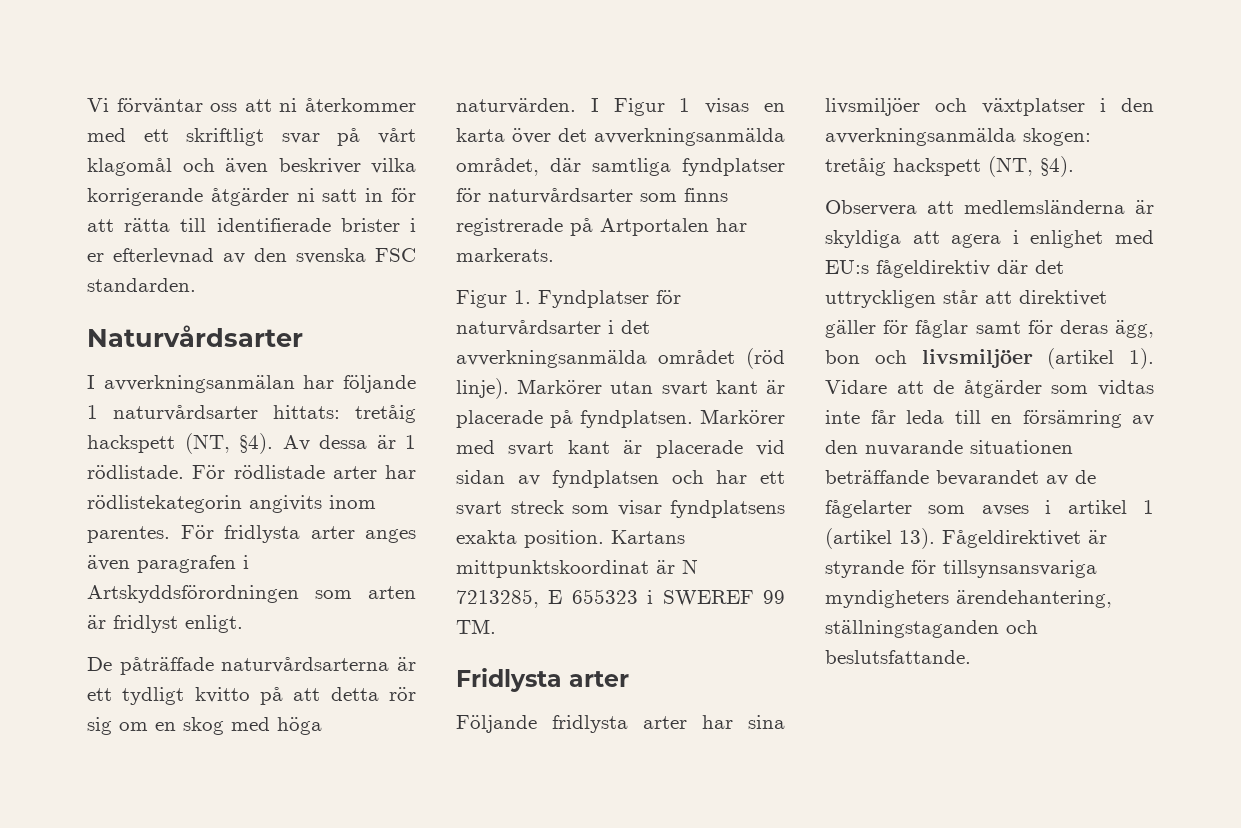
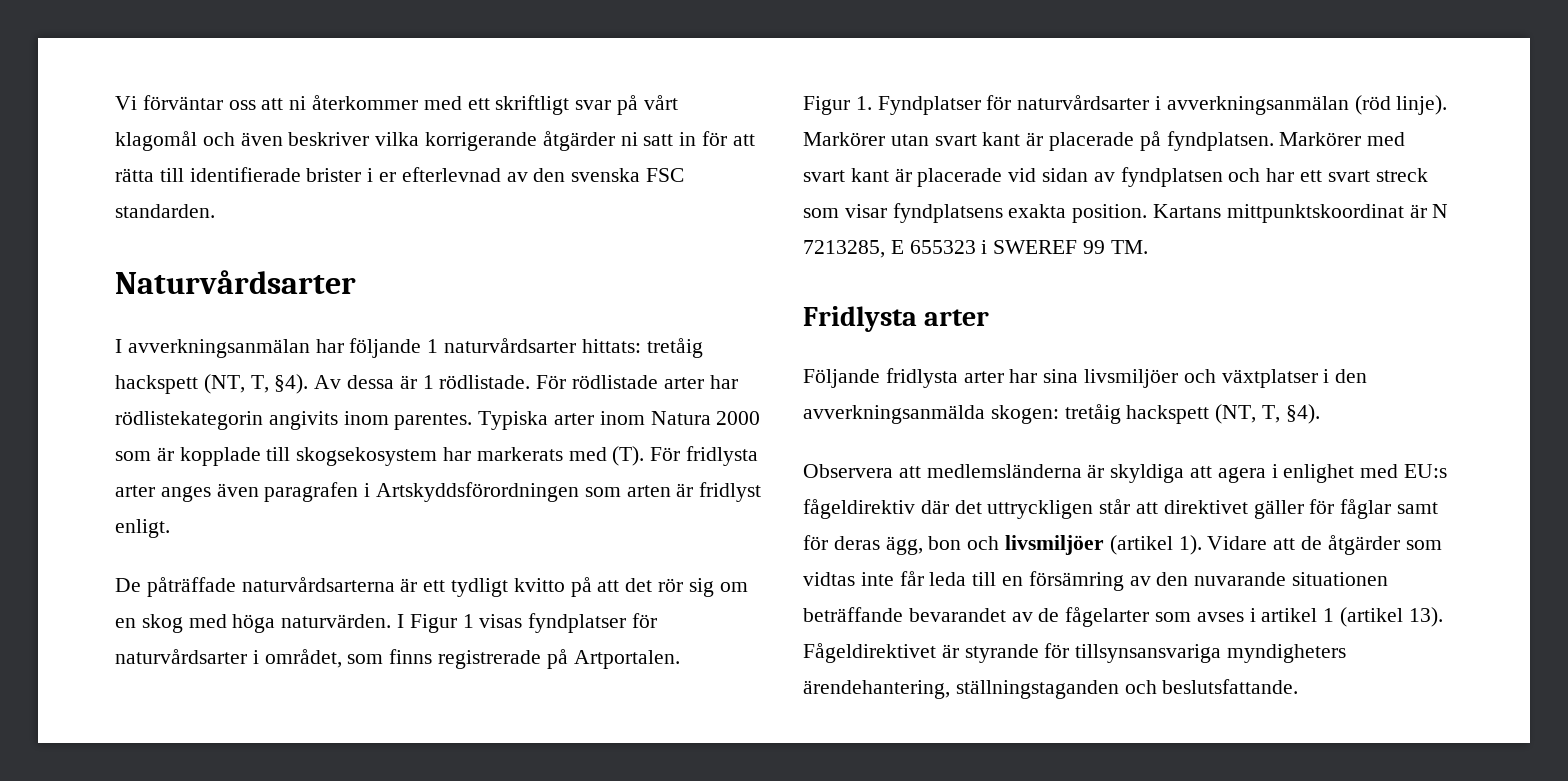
(230, 443) none -> [250,375,269,393] T,
(170, 534) none -> [478,411,761,430] [115,446,645,466] Typiska arter inom Natura 2000 som är kopplade till skogsekosystem har markerats med (T).
[330,687,379,701] detta -> [625,578,653,592] det
[764,103,785,112] [456,128,785,146] [456,158,671,176] en karta över det avverkningsanmälda området, där samtliga -> (523, 621) none
(633, 196) none -> [252,649,342,668] i området,
[600,218,747,236] [456,248,554,262] Artportalen har markerats. -> [573,650,680,669] Artportalen.
[621,320,650,334] [456,350,735,368] det avverkningsanmälda området -> [1166,96,1349,115] avverkningsanmälan
(1033, 166) none -> [1262,405,1281,423] T,

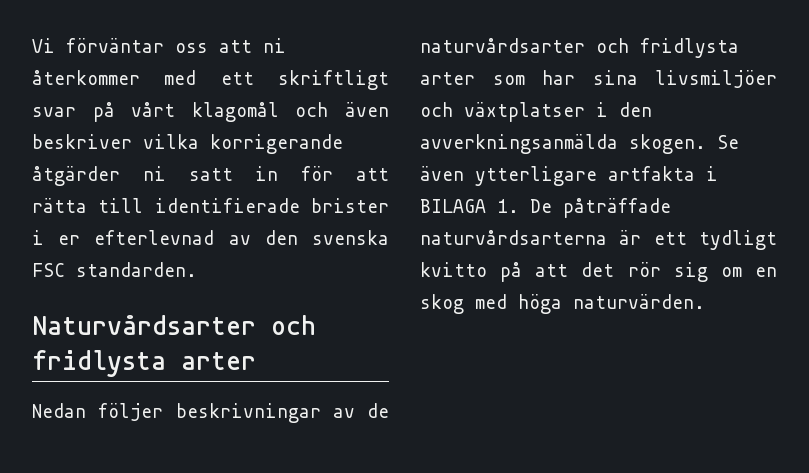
[115,338,703,358] [115,374,738,394] [115,411,761,430] [115,446,759,466] [115,482,762,502] [115,519,170,538] // I avverkningsanmälan har följande 1 naturvårdsarter hittats: tretåig hackspett (NT, T, §4). Av dessa är 1 rödlistade. För rödlistade arter har rödlistekategorin angivits inom parentes. Typiska arter inom Natura 2000 som är kopplade till skogsekosystem har markerats med (T). För fridlysta arter anges även paragrafen i Artskyddsförordningen som arten är fridlyst enligt. // -> [271,315,316,335] [32,350,256,377] [32,403,389,423] [420,38,739,58] [420,70,777,88] [420,102,652,122] [420,134,739,154] [420,166,718,186] [420,199,519,213] och fridlysta arter // Nedan följer beskrivningar av de naturvårdsarter och fridlysta arter som har sina livsmiljöer och växtplatser i den avverkningsanmälda skogen. Se även ytterligare artfakta i BILAGA 1.
[397,613,658,633] [115,649,680,669] [803,95,1448,115] [803,131,1406,151] [803,167,1428,187] [803,203,1449,223] [803,240,1148,258] [803,306,990,332] [803,368,1368,388] [803,404,1320,424] [803,464,1448,483] [803,499,1439,519] [803,535,1442,555] [803,571,1389,591] [803,607,1443,627] [803,643,1347,663] [803,679,1299,699] I Figur 1 visas fyndplatser för naturvårdsarter i området, som finns registrerade på Artportalen. // Figur 1. Fyndplatser för naturvårdsarter i avverkningsanmälan (röd linje). Markörer utan svart kant är placerade på fyndplatsen. Markörer med svart kant är placerade vid sidan av fyndplatsen och har ett svart streck som visar fyndplatsens exakta position. Kartans mittpunktskoordinat är N 7213285, E 655323 i SWEREF 99 TM. // Fridlysta arter // Följande fridlysta arter har sina livsmiljöer och växtplatser i den avverkningsanmälda skogen: tretåig hackspett (NT, T, §4). // Observera att medlemsländerna är skyldiga att agera i enlighet med EU:s fågeldirektiv där det uttryckligen står att direktivet gäller för fåglar samt för deras ägg, bon och livsmiljöer (artikel 1). Vidare att de åtgärder som vidtas inte får leda till en försämring av den nuvarande situationen beträffande bevarandet av de fågelarter som avses i artikel 1 (artikel 13). Fågeldirektivet är styrande för tillsynsansvariga myndigheters ärendehantering, ställningstaganden och beslutsfattande. -> (705, 301) none

